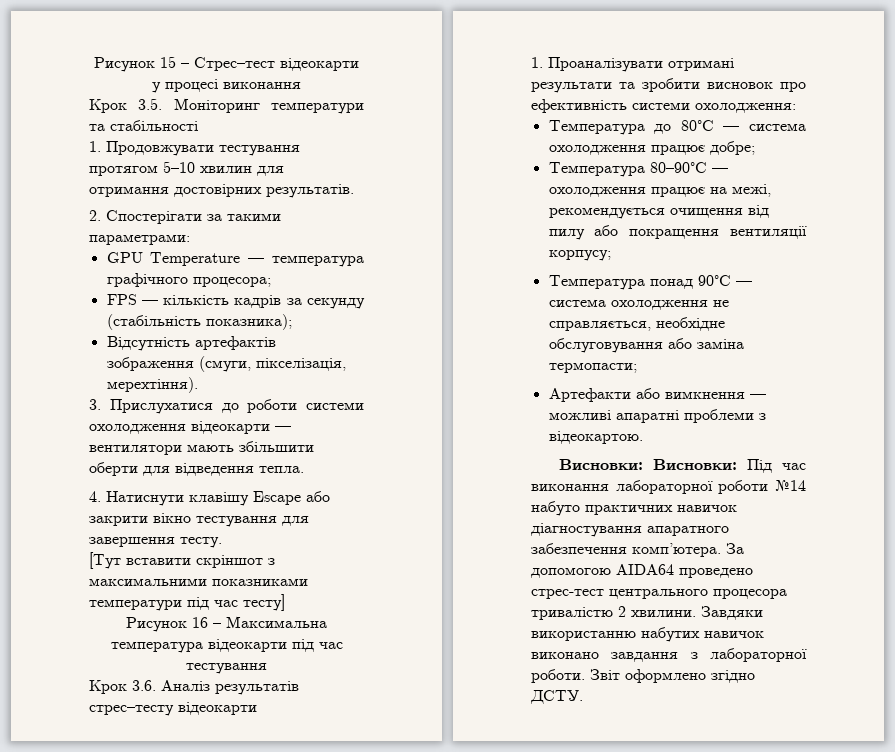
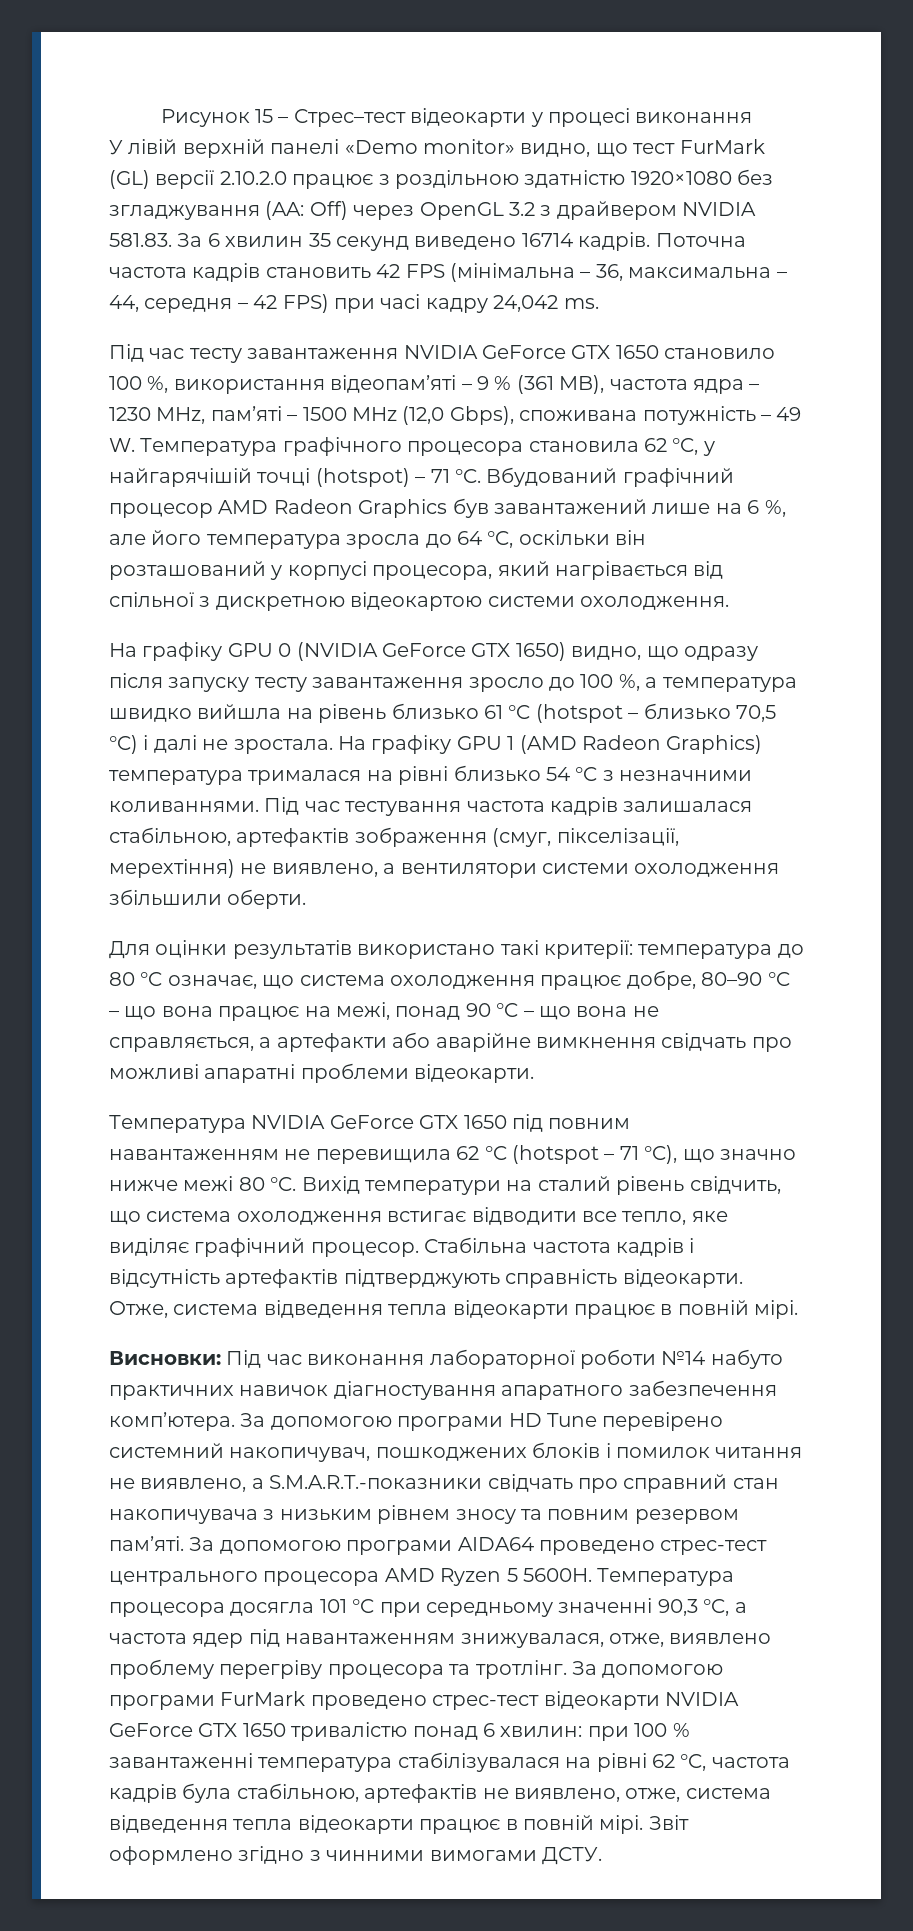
[89,98,364,114] [89,120,198,131] [89,141,300,156] [89,161,284,176] [89,184,354,198] [89,210,281,224] [89,234,190,245] [106,252,364,267] [106,273,271,287] [106,294,365,309] [106,314,292,330] [106,336,276,351] [106,356,346,372] [106,377,198,393] [89,399,364,414] [89,421,291,434] [89,441,314,455] [89,462,304,476] [89,491,330,506] [89,513,309,527] [89,537,222,548] [89,552,275,569] [89,578,308,586] [89,594,285,611] [126,616,327,632] [110,639,343,653] [186,663,267,674] [89,680,299,695] [89,702,257,716] [531,57,734,72] [531,78,806,93] [531,99,796,113] [548,120,806,135] [548,141,755,155] [548,162,728,177] [548,184,771,197] [548,205,769,219] [548,225,807,240] [548,250,611,261] [548,275,752,290] [548,299,729,310] [548,317,725,331] [548,338,744,353] [548,362,637,373] [548,388,766,402] [548,409,766,423] [548,431,643,444] [559,459,644,470] Крок 3.5. Моніторинг температури та стабільності // 1. Продовжувати тестування протягом 5–10 хвилин для отримання достовірних результатів. // 2. Спостерігати за такими параметрами: // GPU Temperature — температура графічного процесора; // FPS — кількість кадрів за секунду (стабільність показника); // Відсутність артефактів зображення (смуги, пікселізація, мерехтіння). // 3. Прислухатися до роботи системи охолодження відеокарти — вентилятори мають збільшити оберти для відведення тепла. // 4. Натиснути клавішу Escape або закрити вікно тестування для завершення тесту. // [Тут вставити скріншот з максимальними показниками температури під час тесту] // Рисунок 16 – Максимальна температура відеокарти під час тестування // Крок 3.6. Аналіз результатів стрес–тесту відеокарти // 1. Проаналізувати отримані результати та зробити висновок про ефективність системи охолодження: // Температура до 80°C — система охолодження працює добре; // Температура 80–90°C — охолодження працює на межі, рекомендується очищення від пилу або покращення вентиляції корпусу; // Температура понад 90°C — система охолодження не справляється, необхідне обслуговування або заміна термопасти; // Артефакти або вимкнення — можливі апаратні проблеми з відеокартою. // Висновки: -> [109,139,765,158] [109,169,774,189] [109,201,757,220] [109,232,746,251] [109,263,787,282] [109,294,599,313] [109,344,776,363] [109,375,760,394] [109,406,802,425] [109,437,715,456] [109,467,734,487] [109,498,786,518] [109,530,647,549] [109,561,724,580] [109,592,729,611] [109,642,758,661] [109,673,797,692] [109,703,776,723] [109,735,763,754] [109,765,753,785] [109,797,753,816] [109,827,679,847] [109,859,780,878] [109,889,307,909] [109,940,804,959] [109,970,790,990] [109,1002,659,1021] [109,1032,792,1052] [109,1063,535,1083] [109,1114,631,1133] [109,1145,796,1164] [109,1176,781,1195] [109,1207,728,1225] [109,1237,695,1257] [109,1269,743,1288] [109,1300,799,1319] У лівій верхній панелі «Demo monitor» видно, що тест FurMark (GL) версії 2.10.2.0 працює з роздільною здатністю 1920×1080 без згладжування (AA: Off) через OpenGL 3.2 з драйвером NVIDIA 581.83. За 6 хвилин 35 секунд виведено 16714 кадрів. Поточна частота кадрів становить 42 FPS (мінімальна – 36, максимальна – 44, середня – 42 FPS) при часі кадру 24,042 ms. // Під час тесту завантаження NVIDIA GeForce GTX 1650 становило 100 %, використання відеопам’яті – 9 % (361 MB), частота ядра – 1230 MHz, пам’яті – 1500 MHz (12,0 Gbps), споживана потужність – 49 W. Температура графічного процесора становила 62 °C, у найгарячішій точці (hotspot) – 71 °C. Вбудований графічний процесор AMD Radeon Graphics був завантажений лише на 6 %, але його температура зросла до 64 °C, оскільки він розташований у корпусі процесора, який нагрівається від спільної з дискретною відеокартою системи охолодження. // На графіку GPU 0 (NVIDIA GeForce GTX 1650) видно, що одразу після запуску тесту завантаження зросло до 100 %, а температура швидко вийшла на рівень близько 61 °C (hotspot – близько 70,5 °C) і далі не зростала. На графіку GPU 1 (AMD Radeon Graphics) температура трималася на рівні близько 54 °C з незначними коливаннями. Під час тестування частота кадрів залишалася стабільною, артефактів зображення (смуг, пікселізації, мерехтіння) не виявлено, а вентилятори системи охолодження збільшили оберти. // Для оцінки результатів використано такі критерії: температура до 80 °C означає, що система охолодження працює добре, 80–90 °C – що вона працює на межі, понад 90 °C – що вона не справляється, а артефакти або аварійне вимкнення свідчать про можливі апаратні проблеми відеокарти. // Температура NVIDIA GeForce GTX 1650 під повним навантаженням не перевищила 62 °C (hotspot – 71 °C), що значно нижче межі 80 °C. Вихід температури на сталий рівень свідчить, що система охолодження встигає відводити все тепло, яке виділяє графічний процесор. Стабільна частота кадрів і відсутність артефактів підтверджують справність відеокарти. Отже, система відведення тепла відеокарти працює в повній мірі. //
(611, 572) none -> [397,1412,724,1431] [109,1442,803,1462] [109,1474,779,1493] [109,1505,739,1524] [109,1536,453,1555] програми HD Tune перевірено системний накопичувач, пошкоджених блоків і помилок читання не виявлено, а S.M.A.R.T.-показники свідчать про справний стан накопичувача з низьким рівнем зносу та повним резервом пам’яті. За допомогою програми
[531,606,763,620] [531,627,764,642] [531,648,807,662] [531,669,755,683] тривалістю 2 хвилини. Завдяки використанню набутих навичок виконано завдання з лабораторної роботи. Звіт оформлено згідно -> [384,1568,735,1586] [109,1598,747,1617] [109,1629,772,1648] [109,1659,724,1679] [109,1691,739,1710] [109,1722,690,1741] [109,1752,790,1772] [109,1783,771,1803] [109,1815,689,1834] [109,1846,537,1865] AMD Ryzen 5 5600H. Температура процесора досягла 101 °C при середньому значенні 90,3 °C, а частота ядер під навантаженням знижувалася, отже, виявлено проблему перегріву процесора та тротлінг. За допомогою програми FurMark проведено стрес-тест відеокарти NVIDIA GeForce GTX 1650 тривалістю понад 6 хвилин: при 100 % завантаженні температура стабілізувалася на рівні 62 °C, частота кадрів була стабільною, артефактів не виявлено, отже, система відведення тепла відеокарти працює в повній мірі. Звіт оформлено згідно з чинними вимогами

